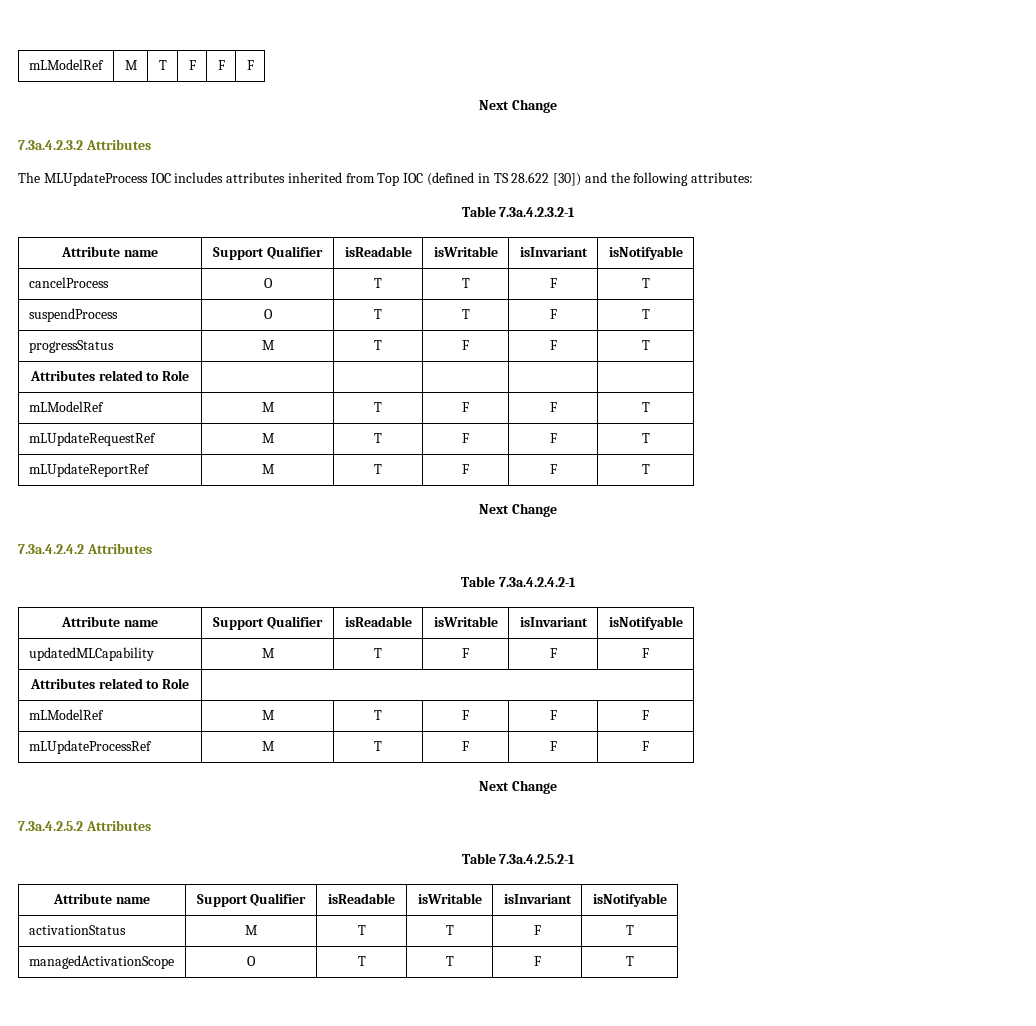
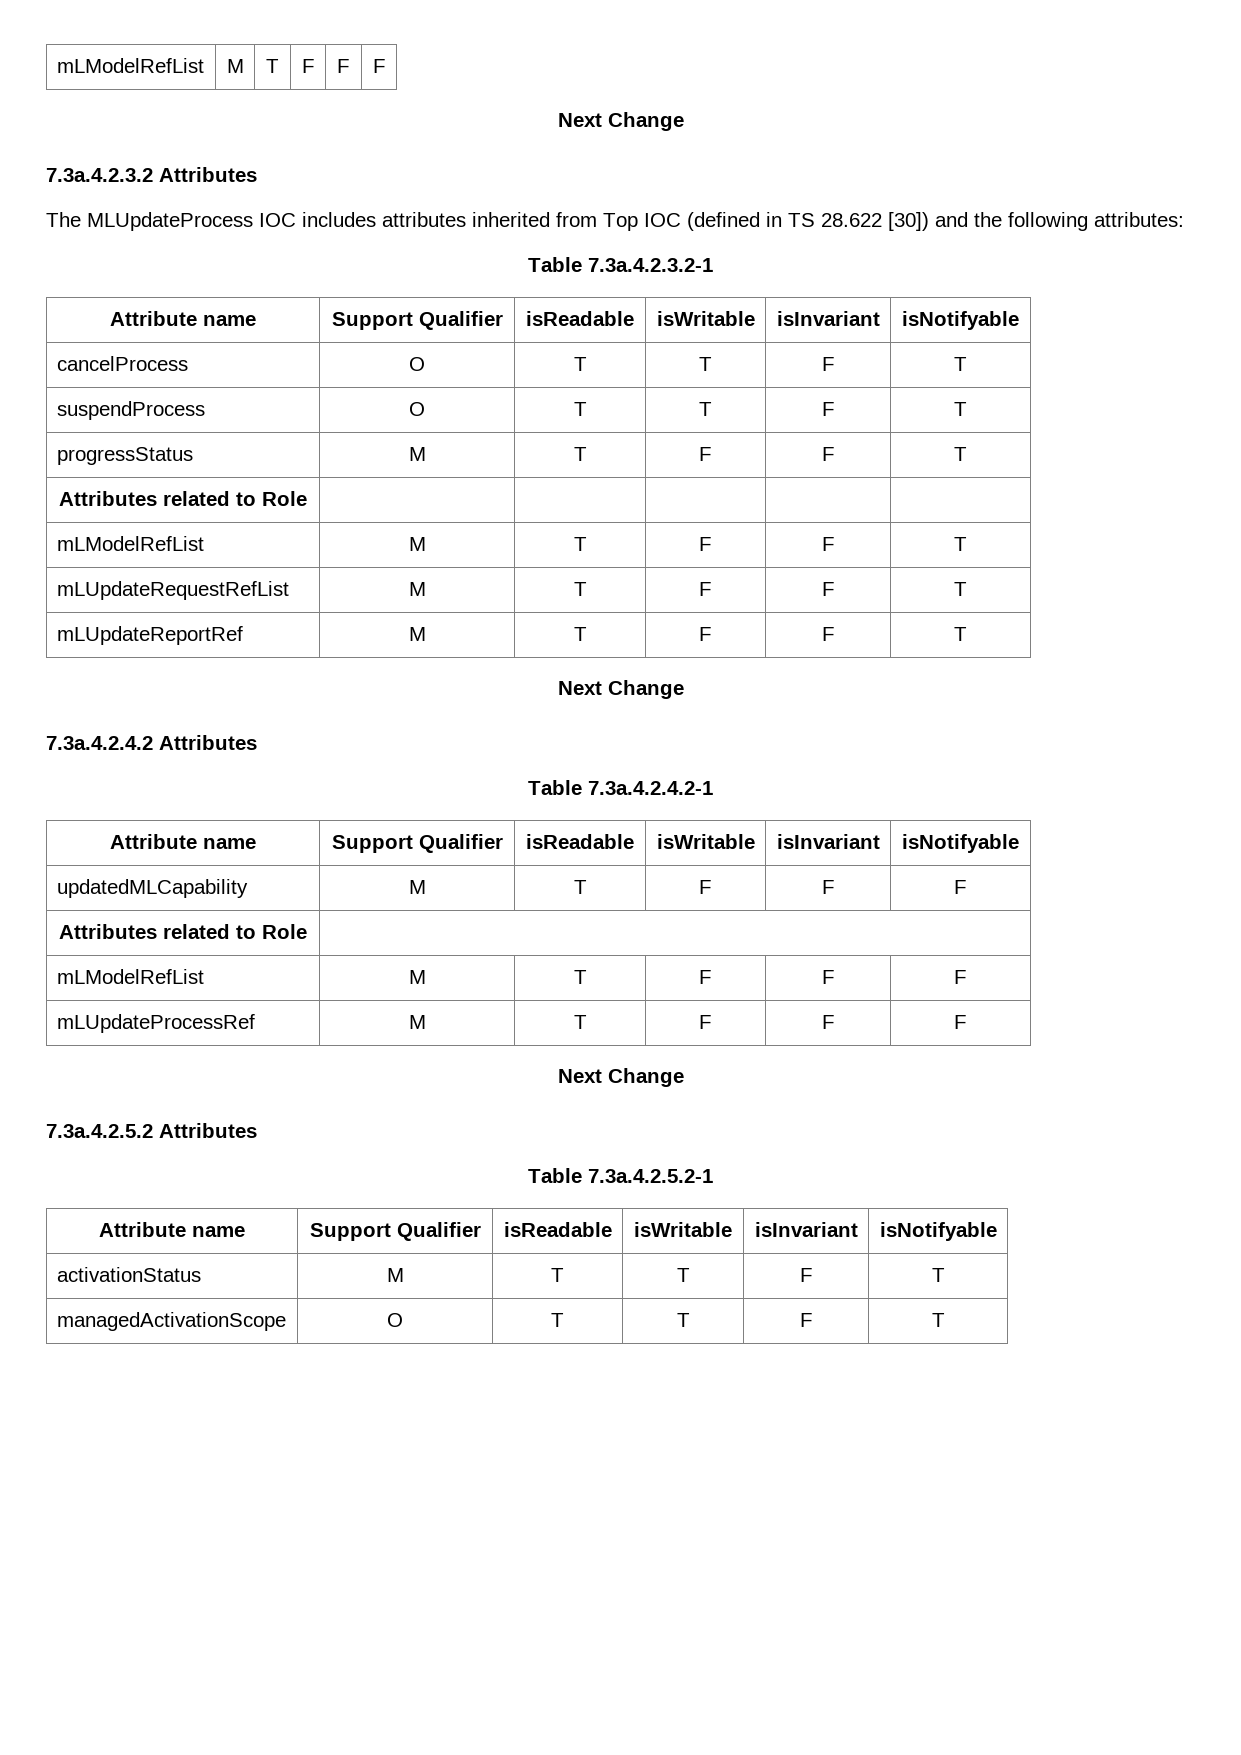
[28,59,104,70] mLModelRef -> [56,58,204,73] mLModelRefList
[28,401,104,412] [261,402,275,412] [374,402,382,412] [462,402,469,412] [549,402,557,412] [641,402,650,412] [28,432,156,446] mLModelRef | M | T | F | F | T // mLUpdateRequestRef -> [56,536,204,551] [408,537,426,551] [573,537,587,551] [699,537,712,551] [821,537,835,551] [954,537,967,551] [56,581,289,600] mLModelRefList | M | T | F | F | T // mLUpdateRequestRefList
[28,709,104,720] mLModelRef -> [56,969,204,984] mLModelRefList

